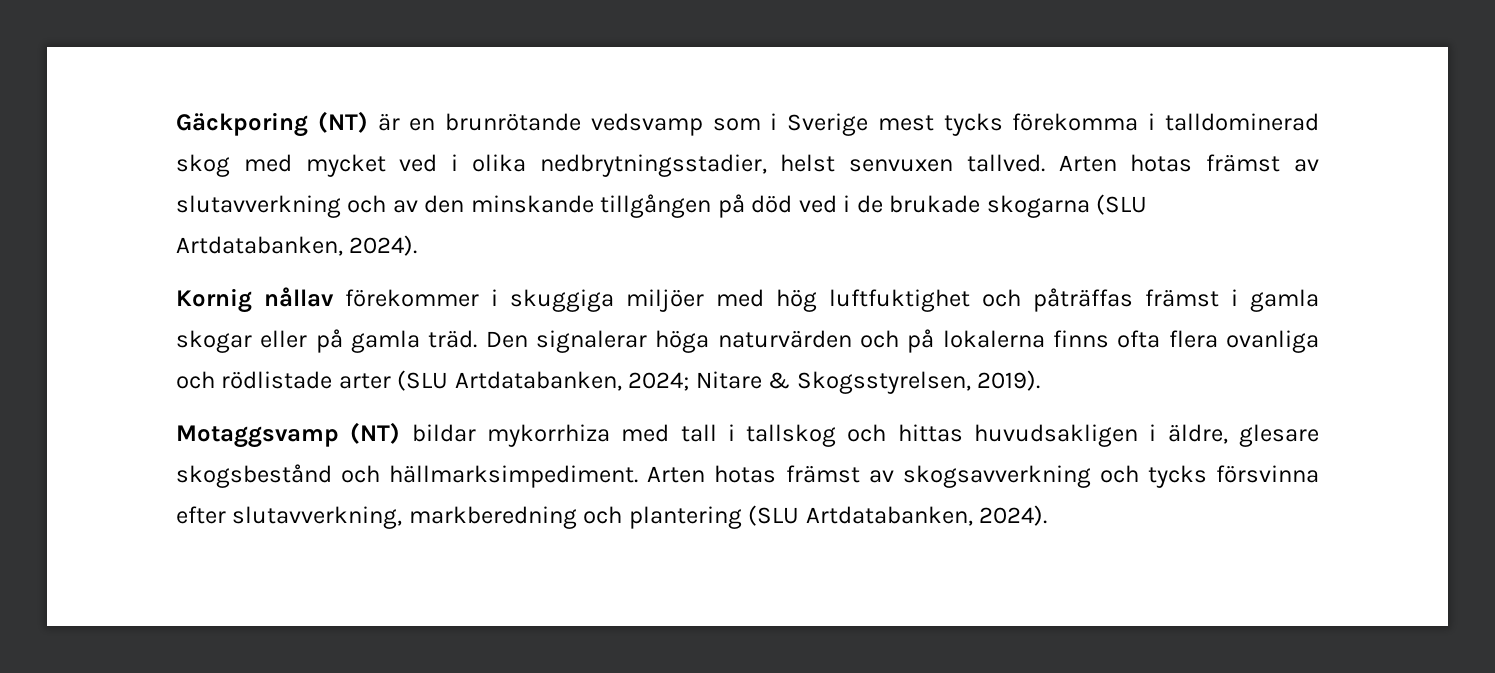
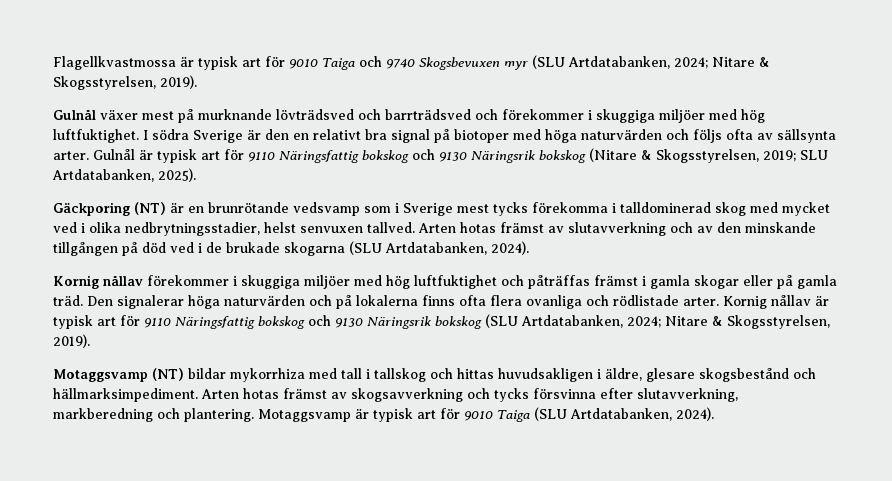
(176, 124) none -> [53,55,770,70] [53,75,197,90] [53,109,765,123] [53,129,836,143] [53,148,828,163] [52,168,196,182] Flagellkvastmossa är typisk art för 9010 Taiga och 9740 Skogsbevuxen myr (SLU Artdatabanken, 2024; Nitare & Skogsstyrelsen, 2019). // Gulnål växer mest på murknande lövträdsved och barrträdsved och förekommer i skuggiga miljöer med hög luftfuktighet. I södra Sverige är den en relativt bra signal på biotoper med höga naturvärden och följs ofta av sällsynta arter. Gulnål är typisk art för 9110 Näringsfattig bokskog och 9130 Näringsrik bokskog (Nitare & Skogsstyrelsen, 2019; SLU Artdatabanken, 2025). //
[338,373,391,389] arter -> [683,295,829,309] [53,315,482,329] arter. Kornig nållav är typisk art för 9110 Näringsfattig bokskog och 9130 Näringsrik bokskog
[628,506,742,529] plantering -> [184,408,530,422] plantering. Motaggsvamp är typisk art för 9010 Taiga

